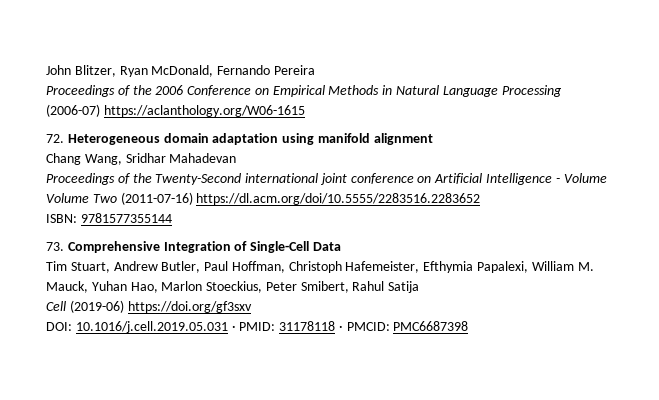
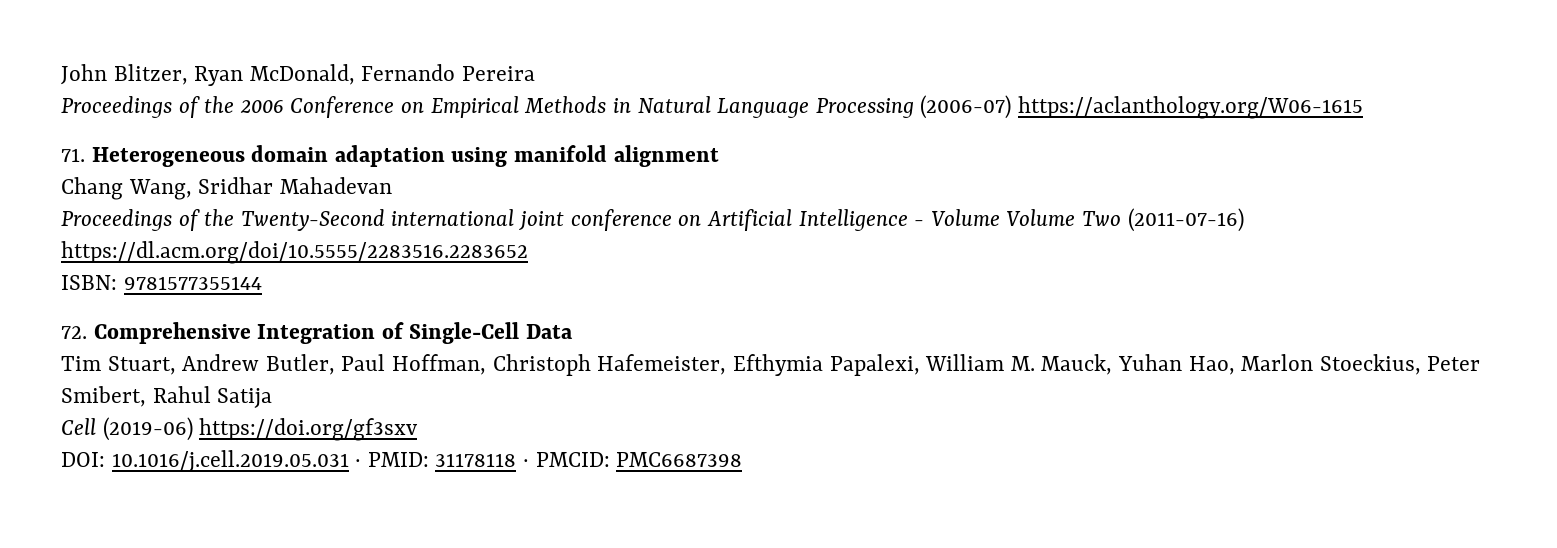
[46,134,64,143] 72. -> [61,148,85,162] 71.
[46,242,64,251] 73. -> [61,326,87,339] 72.

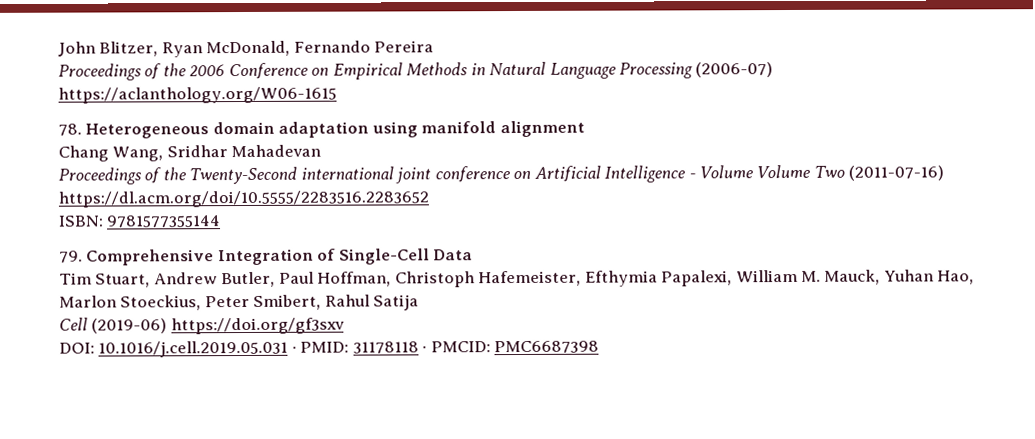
[61,148,85,162] 71. -> [58,123,82,136] 78.
[61,326,87,339] 72. -> [59,250,83,263] 79.

